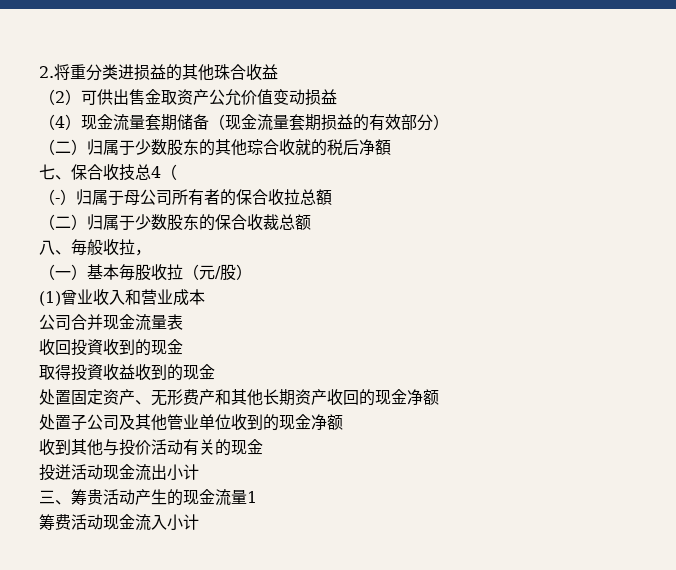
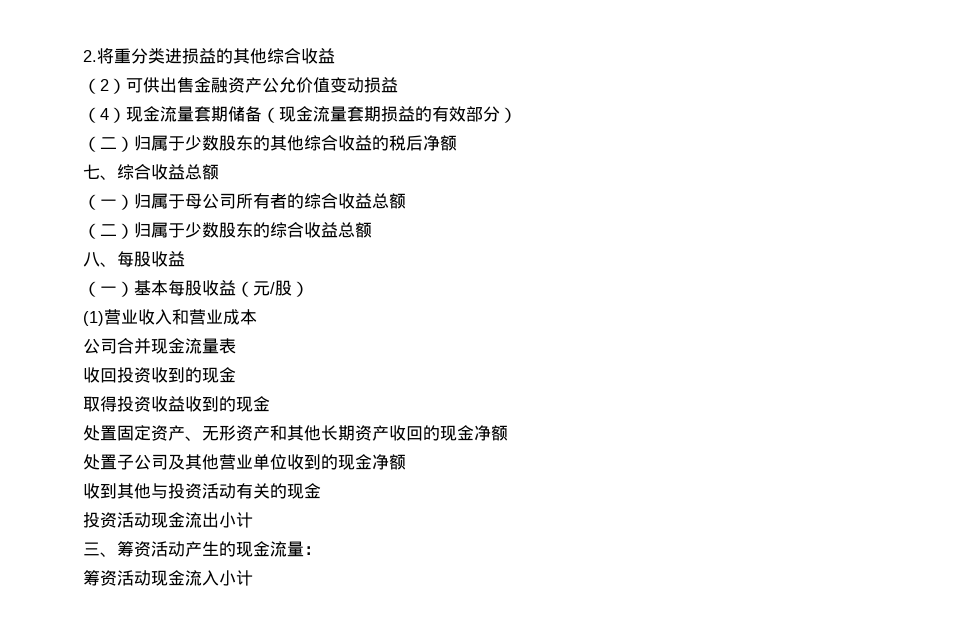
[214,64,230,80] 珠 -> [267,48,284,64] 综
[161,90,177,105] 取 -> [211,77,228,93] 融
[247,139,311,156] 琮合收就 -> [304,135,372,151] 综合收益
[375,139,391,155] 額 -> [440,135,457,151] 额
[71,164,177,181] [39,189,60,205] 保合收技总4（ // （- -> [117,164,219,180] [83,194,117,210] 综合收益总额 // （一
[236,189,332,206] [39,214,279,231] 保合收拉总額 // （二）归属于少数股东的保合收裁 -> [304,193,406,209] [83,222,338,239] 综合收益总额 // （二）归属于少数股东的综合收益
[71,239,151,256] 毎般收拉， -> [117,251,185,267] 每股收益
[119,264,183,281] 毎股收拉 -> [168,280,236,296] 每股收益
[61,289,77,305] 曾 -> [104,309,121,325] 营
[87,339,103,355] 資 -> [134,367,151,383] 资
[87,364,103,380] 資 -> [134,396,151,412] 资
[183,389,199,405] 费 -> [236,425,253,441] 资
[167,414,183,430] 管 -> [219,454,236,470] 营
[135,440,151,455] 价 -> [185,483,202,499] 资
[55,464,71,480] 迸 -> [100,512,117,528] 资
[87,489,103,505] 贵 -> [134,541,151,557] 资
[247,491,257,503] [39,514,71,531] 1 // 筹费 -> [304,546,321,555] [83,570,117,586] ： // 筹资

